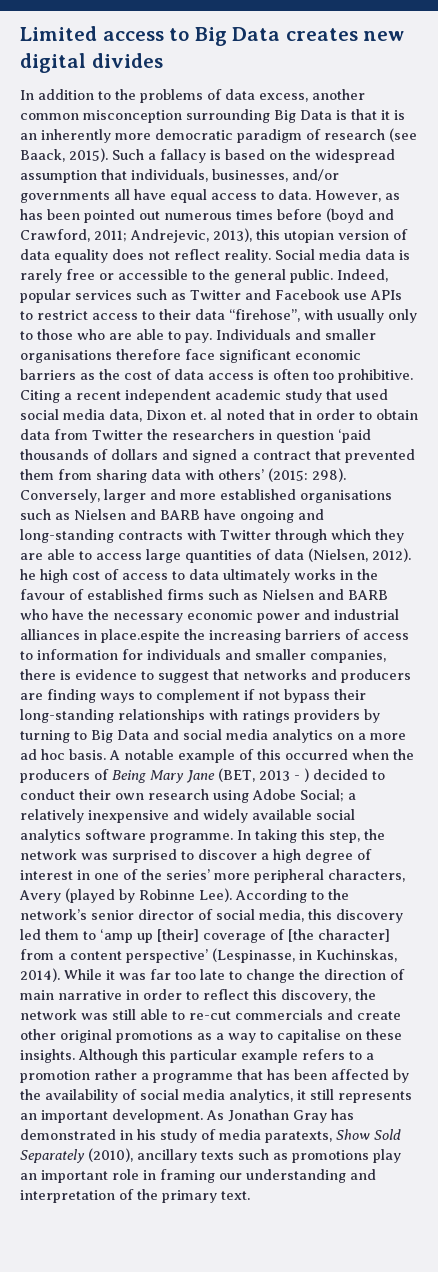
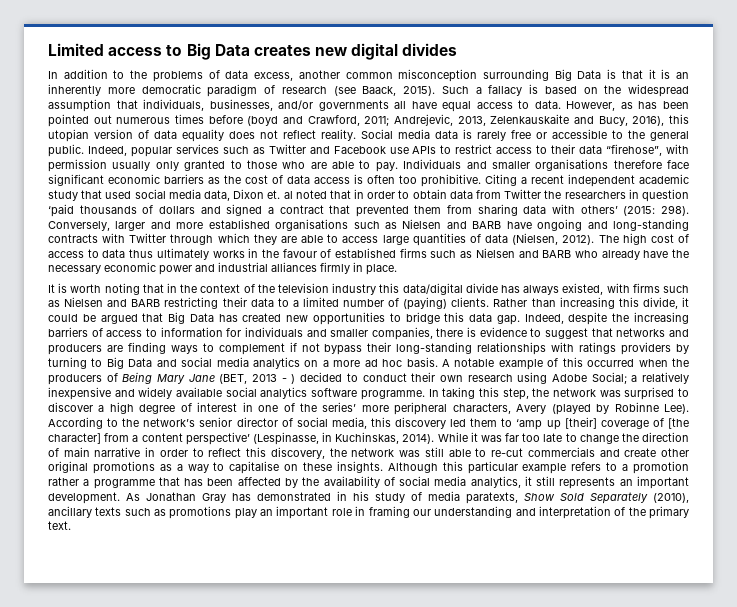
[213,228,252,242] 2013), -> [457,114,665,126] 2013, Zelenkauskaite and Bucy, 2016),
(333, 314) none -> [48,159,107,172] permission
(417, 316) none -> [184,160,226,171] granted
[20,569,36,580] he -> [598,235,619,243] The
(219, 574) none -> [129,249,154,258] thus
(48, 614) none -> [601,250,640,260] already
[84,629,180,643] in place.espite -> [320,262,397,275] [48,283,689,295] [48,297,689,310] [48,312,608,325] firmly in place. // It is worth noting that in the context of the television industry this data/digital divide has always existed, with firms such as Nielsen and BARB restricting their data to a limited number of (paying) clients. Rather than increasing this divide, it could be argued that Big Data has created new opportunities to bridge this data gap. Indeed, despite

